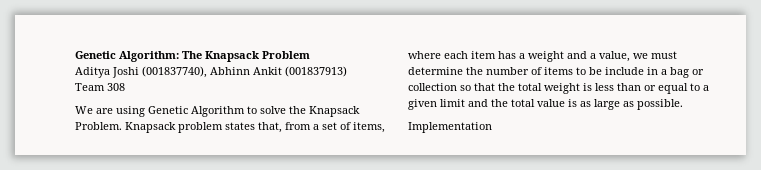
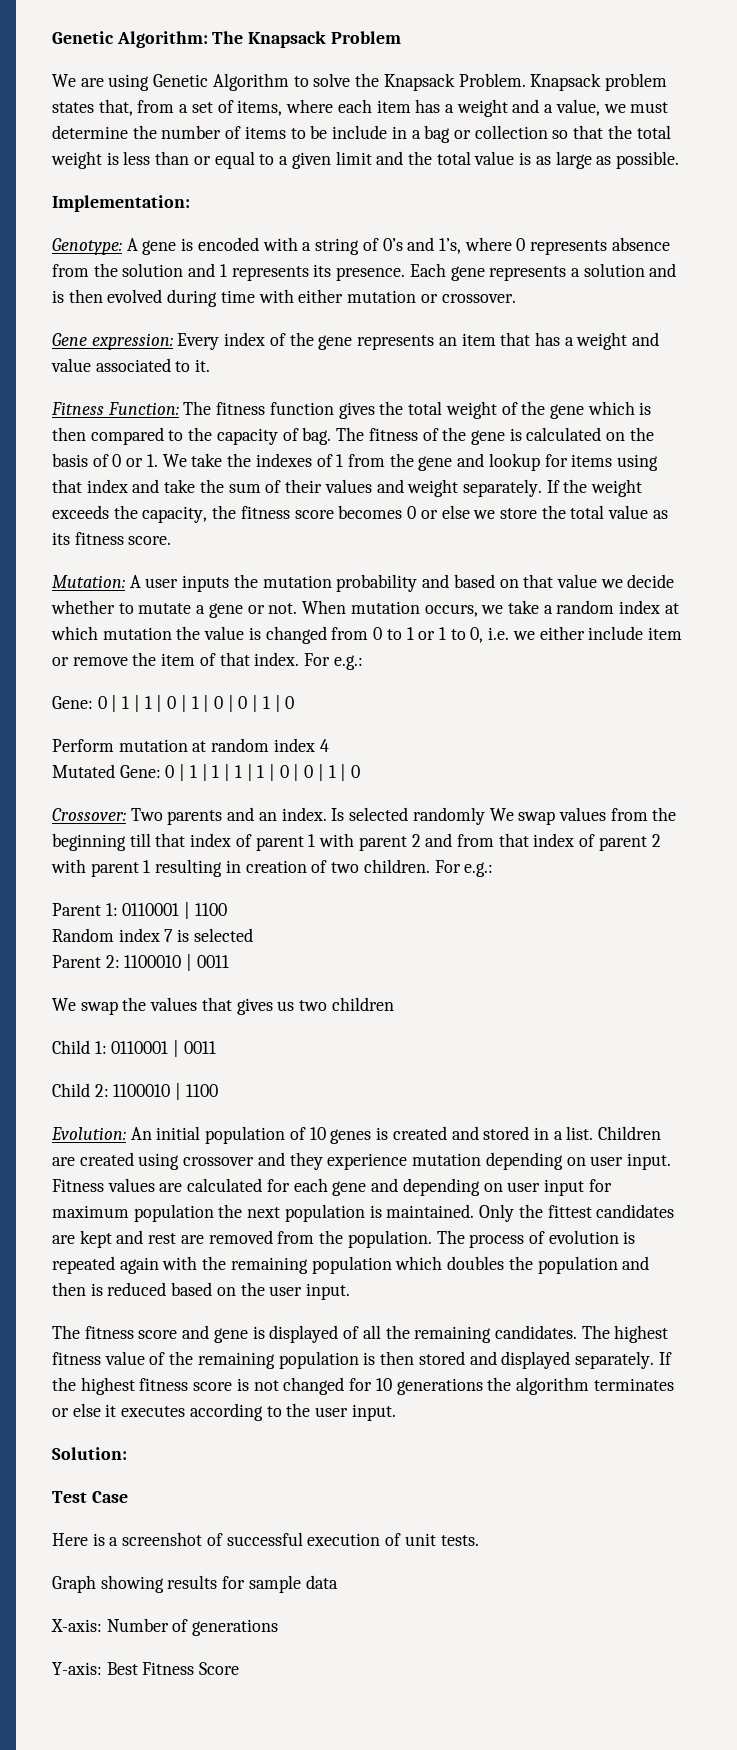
[75,66,347,78] [75,83,125,91] // Aditya Joshi (001837740), Abhinn Ankit (001837913) // Team 308 -> (401, 37) none
[408,122,492,133] Implementation -> [52,195,190,212] [52,237,670,255] [52,263,677,281] [52,289,516,307] [52,332,660,350] [51,358,211,372] [51,401,652,419] [52,427,654,445] [52,453,659,471] [52,479,643,497] [52,505,668,523] [52,532,172,545] [52,574,675,592] [51,600,679,618] [51,626,683,644] [52,652,363,670] [52,695,295,712] [52,738,329,752] [52,764,361,781] [52,807,677,825] [52,833,661,851] [51,859,494,877] [52,902,227,919] [52,928,253,942] [52,954,229,971] [52,997,394,1015] [52,1040,216,1057] [52,1083,218,1100] [51,1126,662,1144] [52,1152,671,1170] [52,1178,612,1196] [52,1204,675,1222] [52,1230,636,1248] [52,1256,650,1274] [52,1282,351,1300] [52,1325,669,1343] [52,1351,672,1369] [52,1377,674,1395] [52,1403,396,1421] [52,1447,127,1460] [52,1491,128,1503] [52,1532,479,1546] [52,1575,338,1593] [51,1618,279,1636] [52,1662,240,1675] Implementation: // Genotype: A gene is encoded with a string of 0’s and 1’s, where 0 represents absence from the solution and 1 represents its presence. Each gene represents a solution and is then evolved during time with either mutation or crossover. // Gene expression: Every index of the gene represents an item that has a weight and value associated to it. // Fitness Function: The fitness function gives the total weight of the gene which is then compared to the capacity of bag. The fitness of the gene is calculated on the basis of 0 or 1. We take the indexes of 1 from the gene and lookup for items using that index and take the sum of their values and weight separately. If the weight exceeds the capacity, the fitness score becomes 0 or else we store the total value as its fitness score. // Mutation: A user inputs the mutation probability and based on that value we decide whether to mutate a gene or not. When mutation occurs, we take a random index at which mutation the value is changed from 0 to 1 or 1 to 0, i.e. we either include item or remove the item of that index. For e.g.: // Gene: 0 | 1 | 1 | 0 | 1 | 0 | 0 | 1 | 0 // Perform mutation at random index 4 // Mutated Gene: 0 | 1 | 1 | 1 | 1 | 0 | 0 | 1 | 0 // Crossover: Two parents and an index. Is selected randomly We swap values from the beginning till that index of parent 1 with parent 2 and from that index of parent 2 with parent 1 resulting in creation of two children. For e.g.: // Parent 1: 0110001 | 1100 // Random index 7 is selected // Parent 2: 1100010 | 0011 // We swap the values that gives us two children // Child 1: 0110001 | 0011 // Child 2: 1100010 | 1100 // Evolution: An initial population of 10 genes is created and stored in a list. Children are created using crossover and they experience mutation depending on user input. Fitness values are calculated for each gene and depending on user input for maximum population the next population is maintained. Only the fittest candidates are kept and rest are removed from the population. The process of evolution is repeated again with the remaining population which doubles the population and then is reduced based on the user input. // The fitness score and gene is displayed of all the remaining candidates. The highest fitness value of the remaining population is then stored and displayed separately. If the highest fitness score is not changed for 10 generations the algorithm terminates or else it executes according to the user input. // Solution: // Test Case // Here is a screenshot of successful execution of unit tests. // Graph showing results for sample data // X-axis: Number of generations // Y-axis: Best Fitness Score

